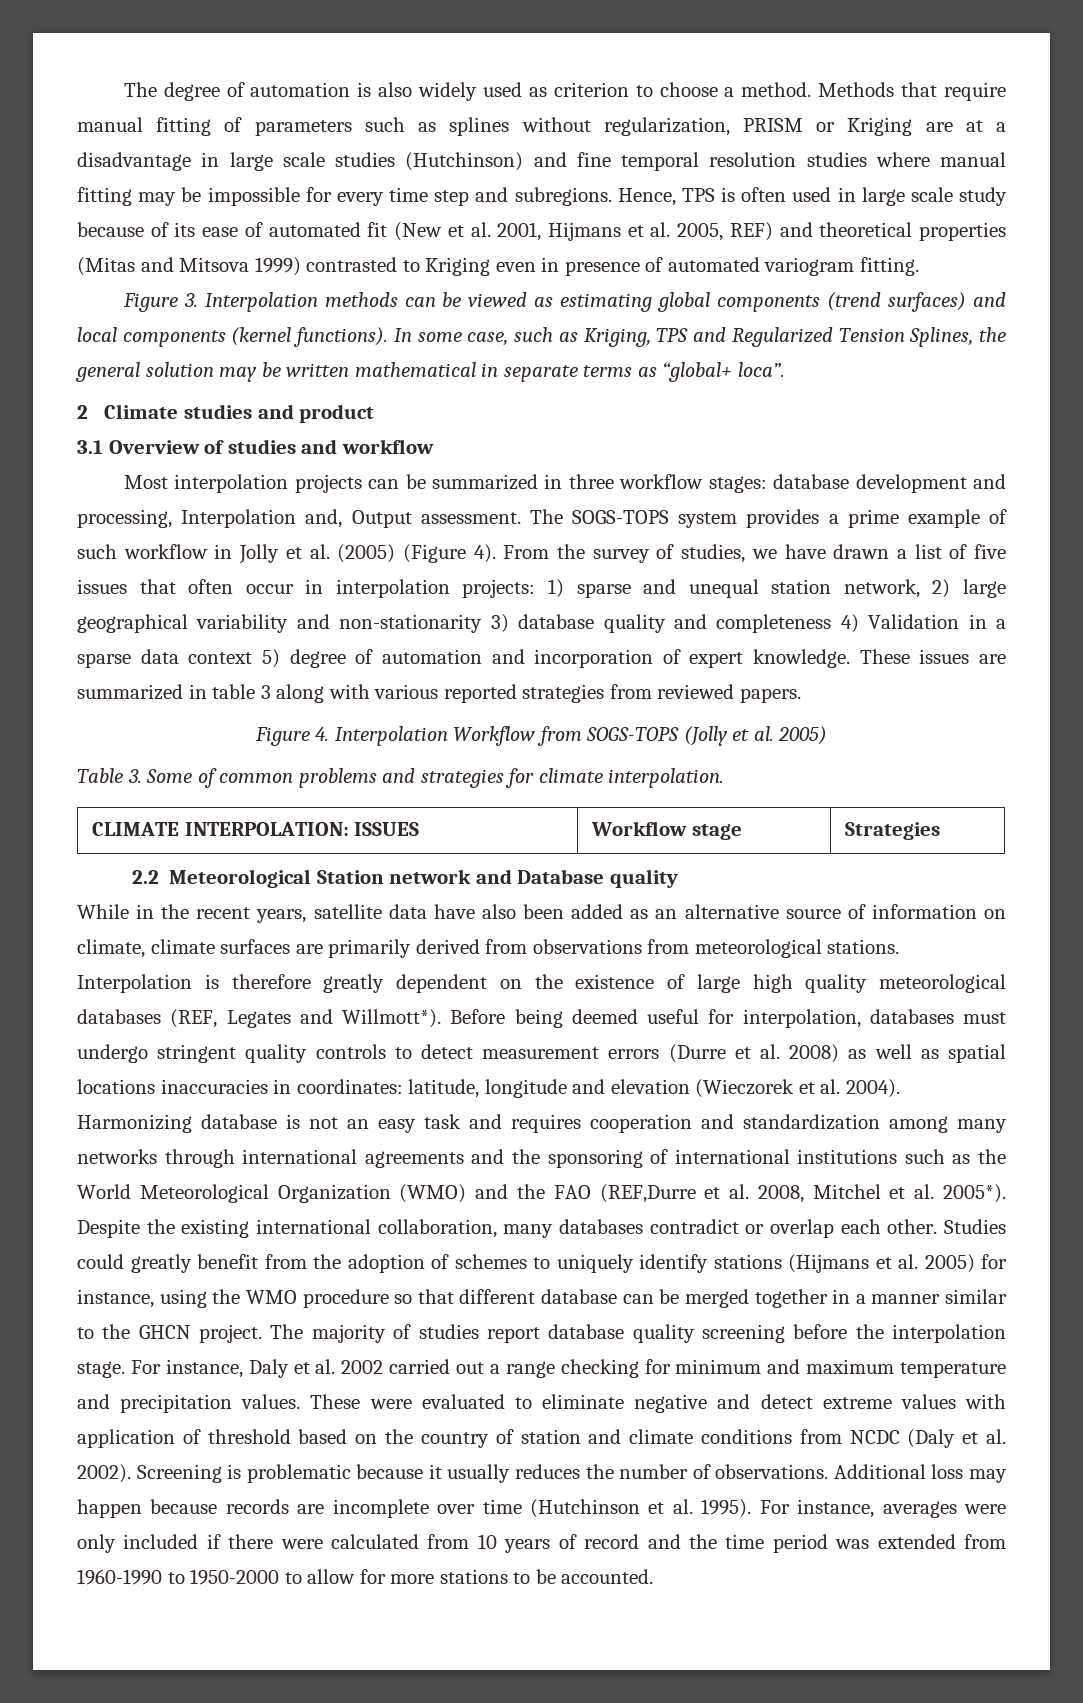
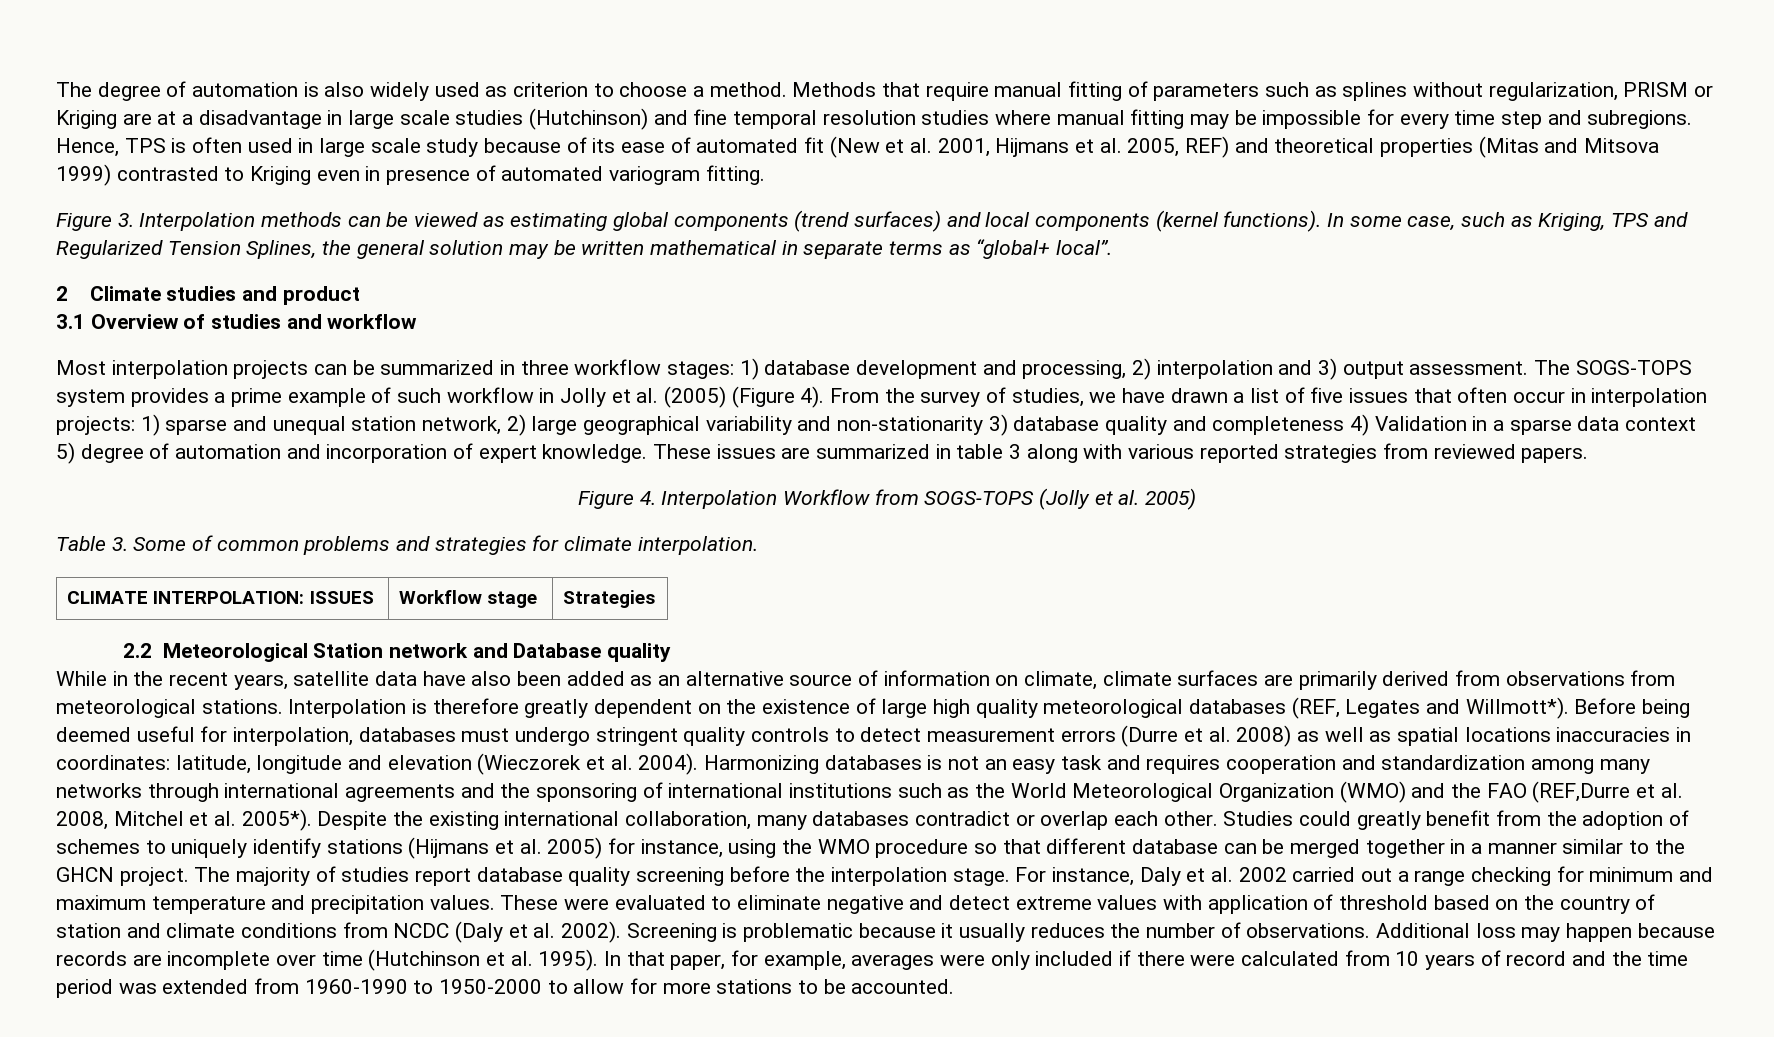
[737,362,785,377] loca”. -> [1056,240,1113,255] local”.
(767, 484) none -> [739,358,759,380] 1)
[181,509,412,528] Interpolation and, Output -> [1132,358,1404,380] 2) interpolation and 3) output
[201,1114,277,1129] database -> [824,755,922,770] databases
[759,1499,875,1518] For instance, -> [604,950,846,970] In that paper, for example,

